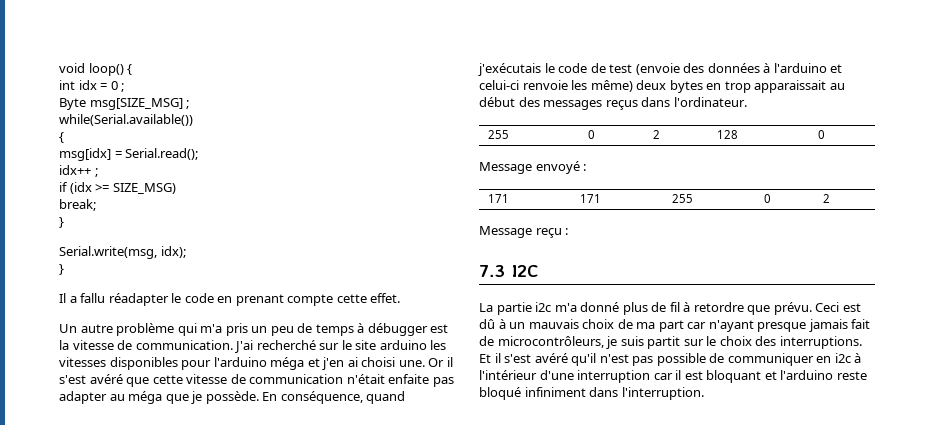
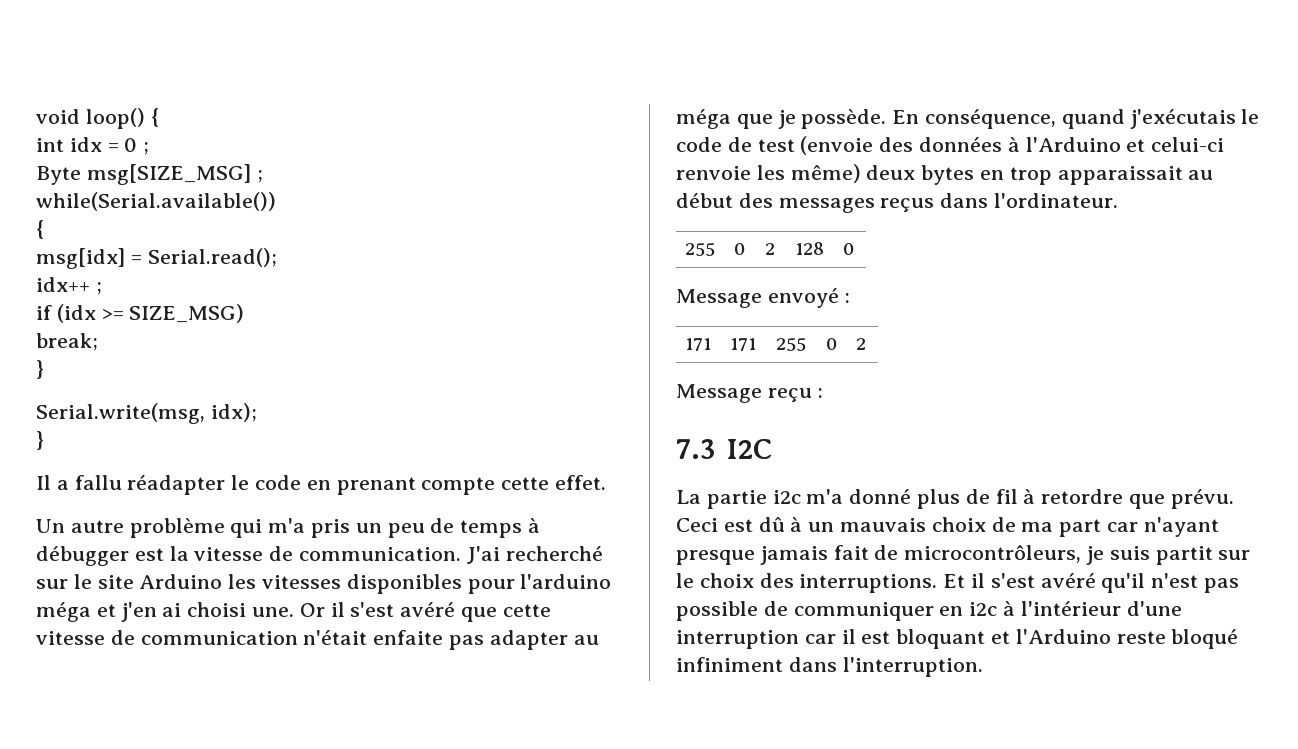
[379,340,427,350] arduino -> [139,574,223,589] Arduino
[773,63,827,73] l'arduino -> [1025,137,1121,152] l'Arduino
[780,370,834,380] l'arduino -> [1015,629,1111,644] l'Arduino

